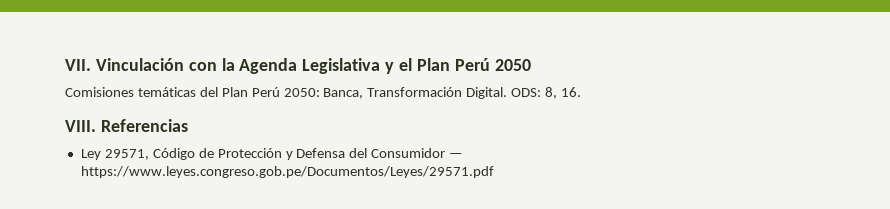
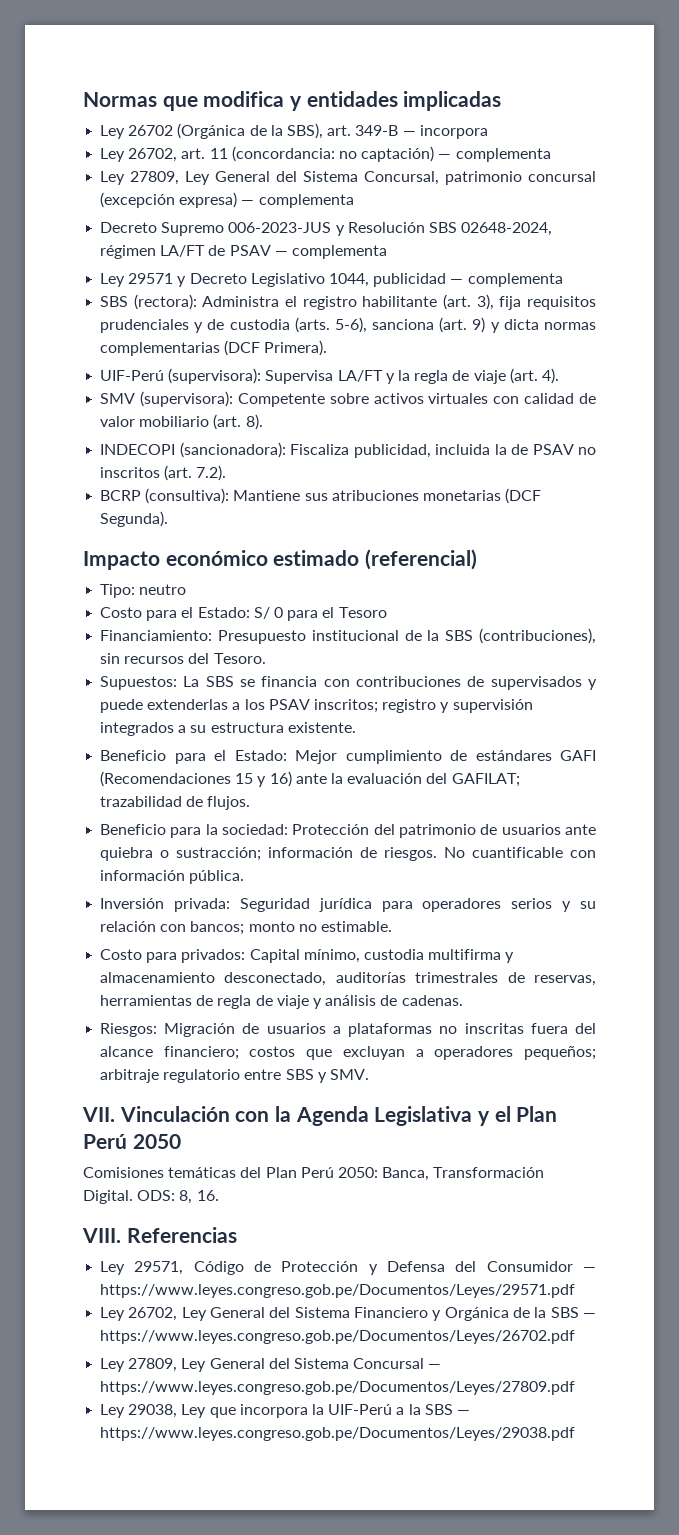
(65, 65) none -> [83,91,502,111] [100,123,488,139] [100,146,551,162] [100,171,596,185] [100,192,354,208] [100,222,553,236] [100,245,387,259] [100,273,563,287] [100,294,596,310] [100,317,596,333] [100,340,328,356] [100,368,559,384] [100,391,596,407] [100,414,263,430] [100,442,596,458] [100,465,227,481] [100,488,542,504] [100,511,169,527] [83,549,478,570] [100,584,187,598] [100,607,387,621] [100,628,596,644] [100,653,266,664] [100,676,597,690] [100,699,533,713] [100,722,356,736] [100,750,596,764] [100,771,520,787] [100,796,251,810] [100,824,596,838] [100,847,596,861] [100,870,245,884] [100,898,596,912] [100,921,392,935] [100,949,515,963] [100,972,596,986] [100,995,463,1009] [100,1023,596,1037] [100,1046,596,1060] [100,1069,369,1083] Normas que modifica y entidades implicadas // Ley 26702 (Orgánica de la SBS), art. 349-B — incorpora // Ley 26702, art. 11 (concordancia: no captación) — complementa // Ley 27809, Ley General del Sistema Concursal, patrimonio concursal (excepción expresa) — complementa // Decreto Supremo 006-2023-JUS y Resolución SBS 02648-2024, régimen LA/FT de PSAV — complementa // Ley 29571 y Decreto Legislativo 1044, publicidad — complementa // SBS (rectora): Administra el registro habilitante (art. 3), fija requisitos prudenciales y de custodia (arts. 5-6), sanciona (art. 9) y dicta normas complementarias (DCF Primera). // UIF-Perú (supervisora): Supervisa LA/FT y la regla de viaje (art. 4). // SMV (supervisora): Competente sobre activos virtuales con calidad de valor mobiliario (art. 8). // INDECOPI (sancionadora): Fiscaliza publicidad, incluida la de PSAV no inscritos (art. 7.2). // BCRP (consultiva): Mantiene sus atribuciones monetarias (DCF Segunda). // Impacto económico estimado (referencial) // Tipo: neutro // Costo para el Estado: S/ 0 para el Tesoro // Financiamiento: Presupuesto institucional de la SBS (contribuciones), sin recursos del Tesoro. // Supuestos: La SBS se financia con contribuciones de supervisados y puede extenderlas a los PSAV inscritos; registro y supervisión integrados a su estructura existente. // Beneficio para el Estado: Mejor cumplimiento de estándares GAFI (Recomendaciones 15 y 16) ante la evaluación del GAFILAT; trazabilidad de flujos. // Beneficio para la sociedad: Protección del patrimonio de usuarios ante quiebra o sustracción; información de riesgos. No cuantificable con información pública. // Inversión privada: Seguridad jurídica para operadores serios y su relación con bancos; monto no estimable. // Costo para privados: Capital mínimo, custodia multifirma y almacenamiento desconectado, auditorías trimestrales de reservas, herramientas de regla de viaje y análisis de cadenas. // Riesgos: Migración de usuarios a plataformas no inscritas fuera del alcance financiero; costos que excluyan a operadores pequeños; arbitraje regulatorio entre SBS y SMV. //
(494, 172) none -> [100,1307,596,1321] [100,1330,576,1344] [100,1358,442,1372] [100,1381,576,1395] [100,1404,470,1418] [100,1427,576,1441] // Ley 26702, Ley General del Sistema Financiero y Orgánica de la SBS — https://www.leyes.congreso.gob.pe/Documentos/Leyes/26702.pdf // Ley 27809, Ley General del Sistema Concursal — https://www.leyes.congreso.gob.pe/Documentos/Leyes/27809.pdf // Ley 29038, Ley que incorpora la UIF-Perú a la SBS — https://www.leyes.congreso.gob.pe/Documentos/Leyes/29038.pdf

